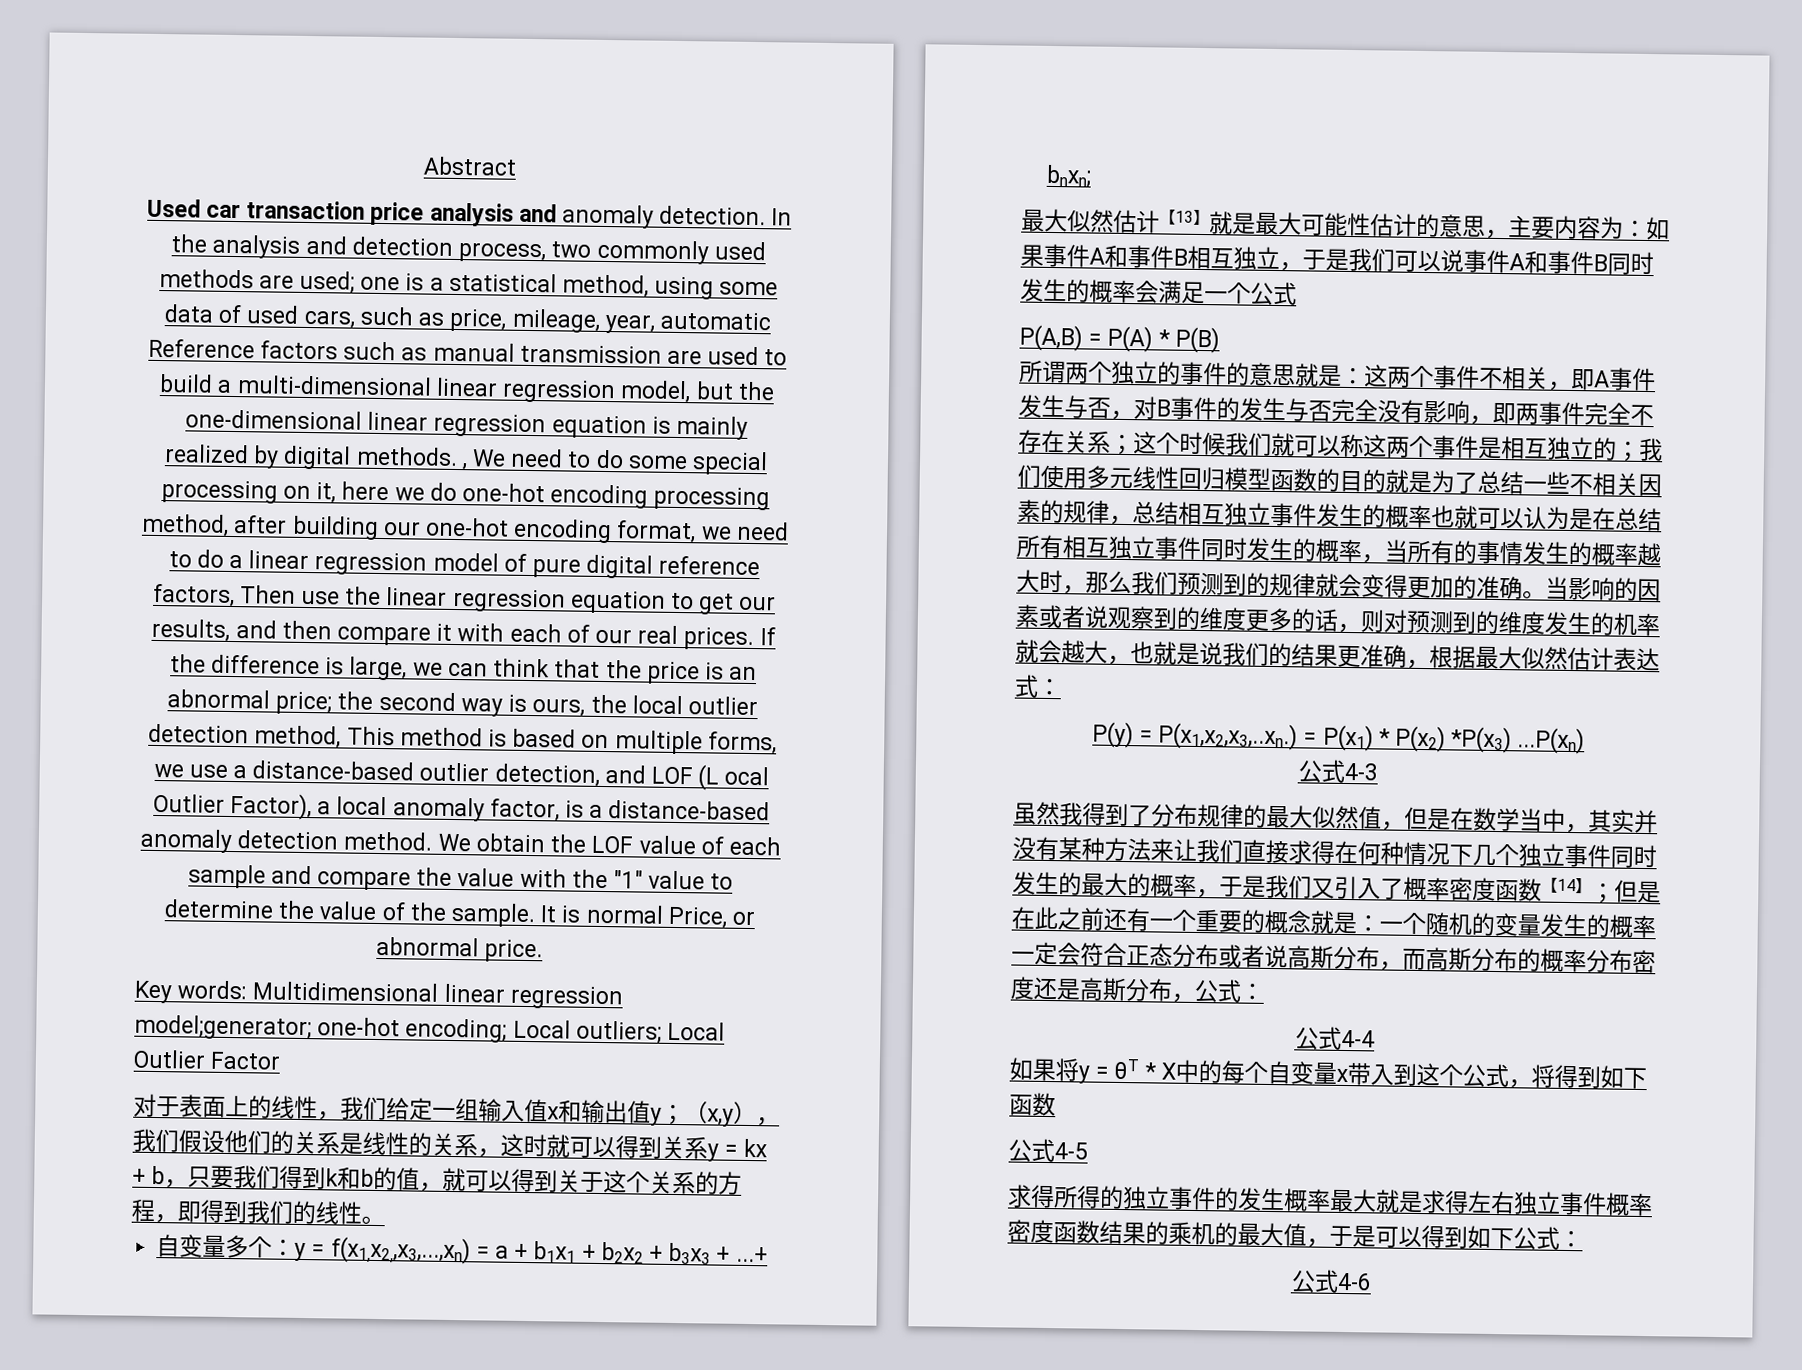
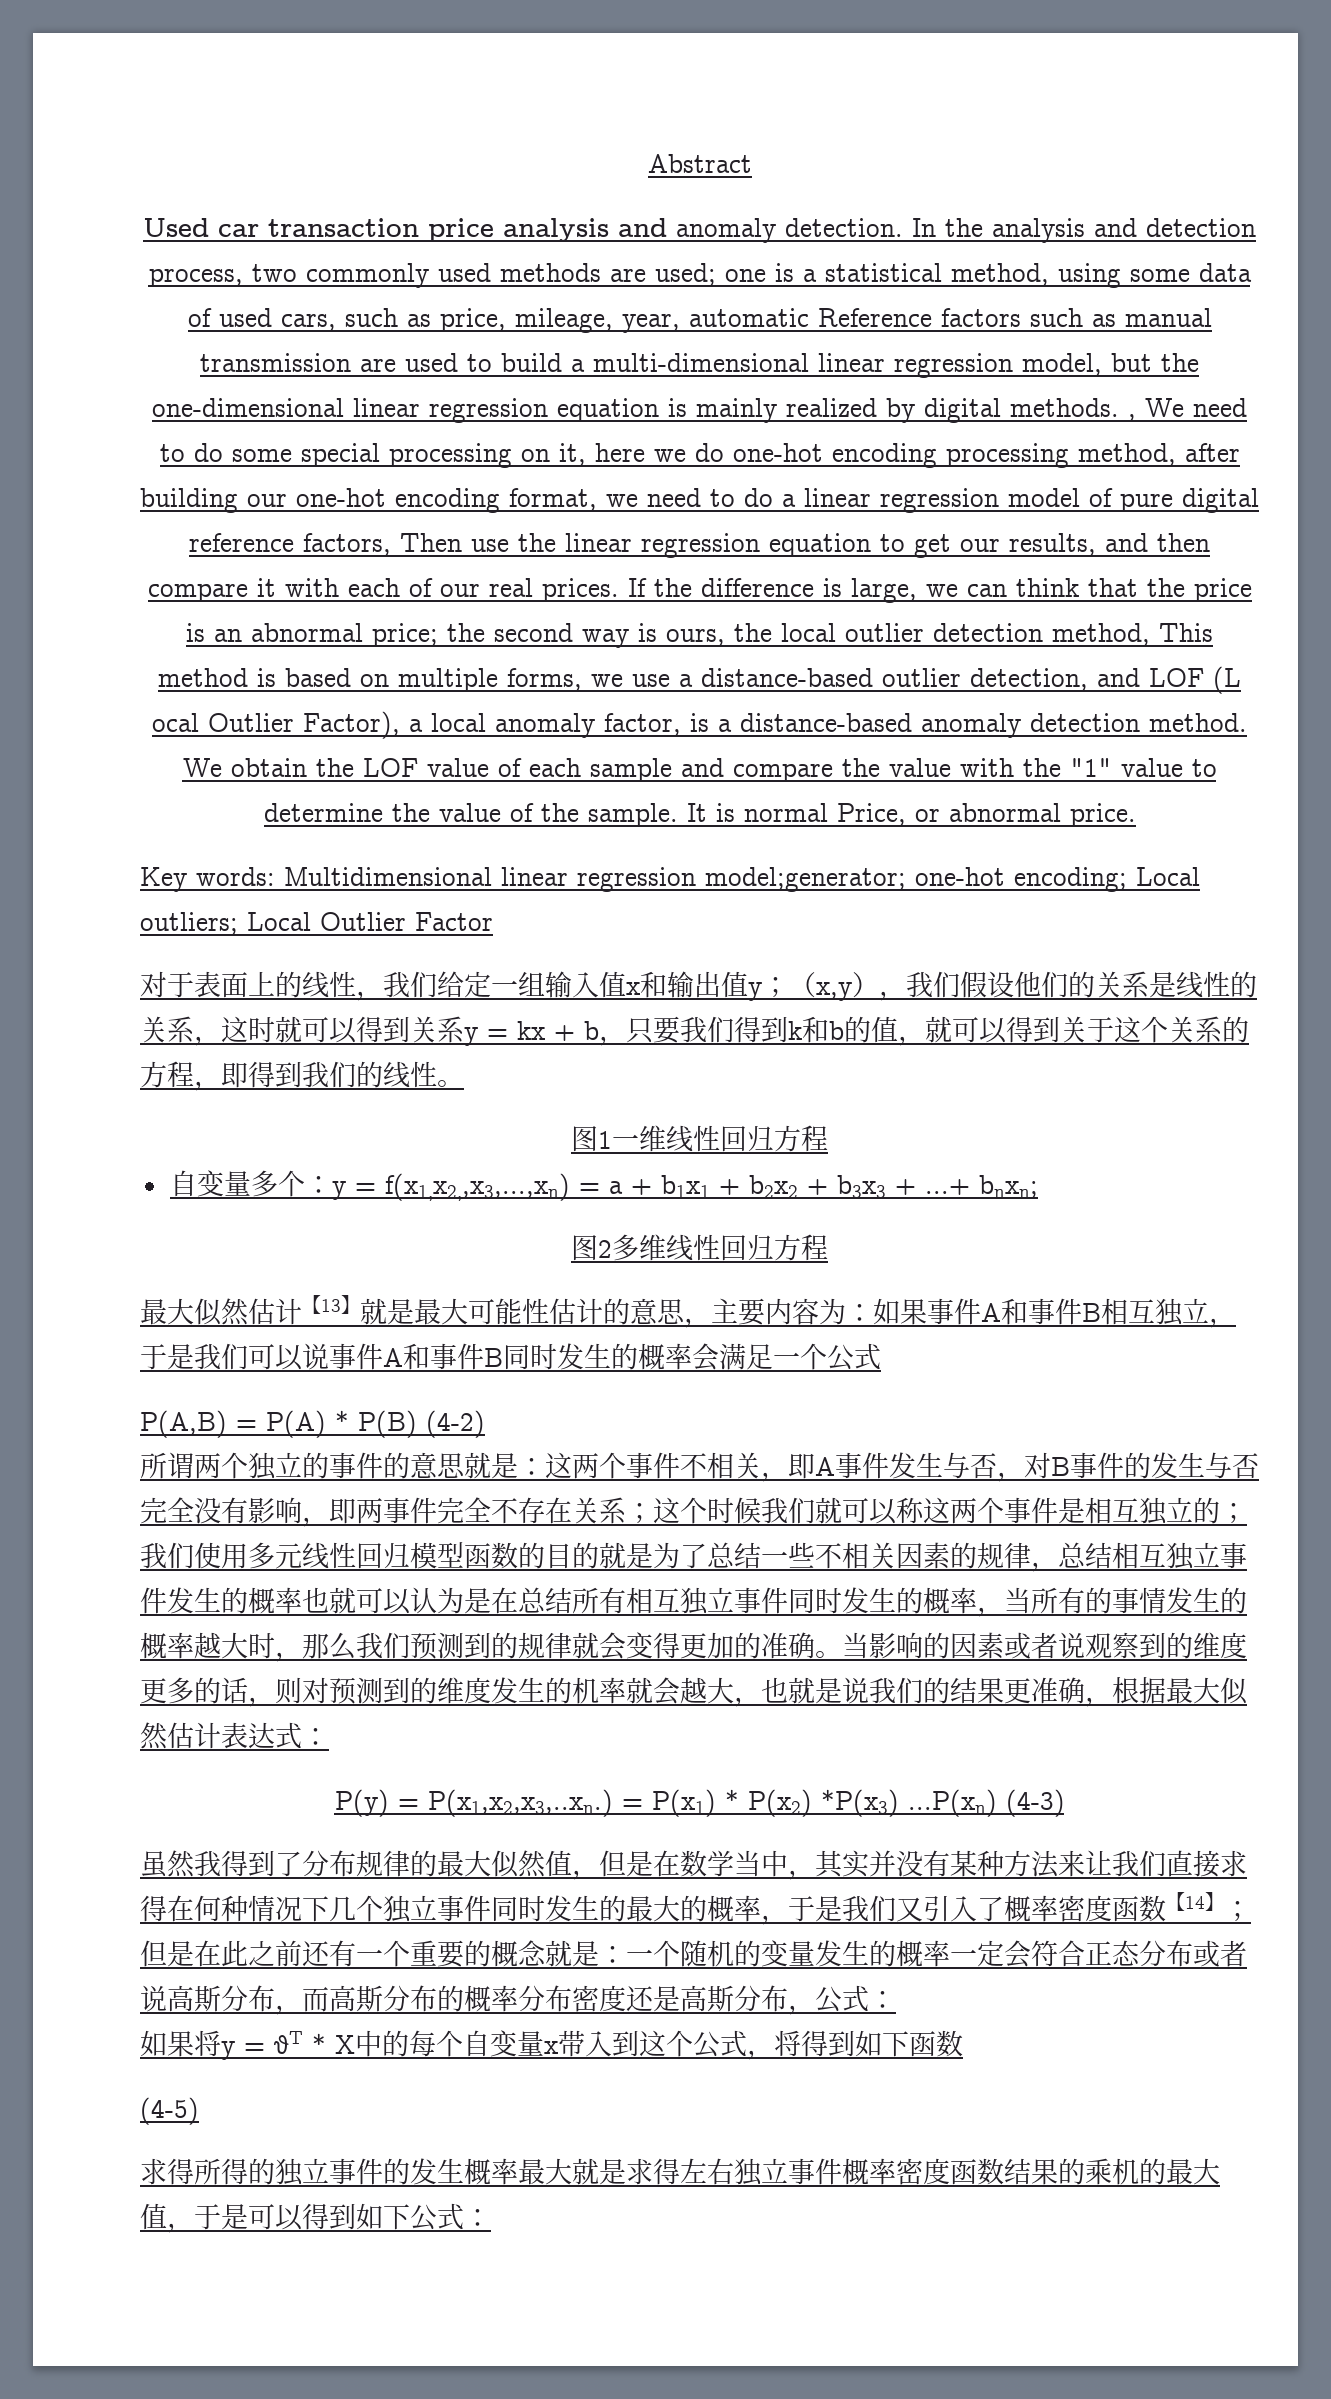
(385, 1220) none -> [571,1125,828,1152] // 图1一维线性回归方程
(1092, 176) none -> [571,1234,828,1261] // 图2多维线性回归方程
(1220, 340) none -> [426,1410,485,1438] (4-2)
[1297,759,1378,783] // 公式4-3 -> [1005,1789,1065,1817] (4-3)
[1294,1026,1375,1050] // 公式4-4 -> (896, 2000) none
[1008,1138,1088,1163] 公式4-5 -> [140,2097,199,2125] (4-5)
[1290,1269,1372,1293] // 公式4-6 -> (491, 2218) none

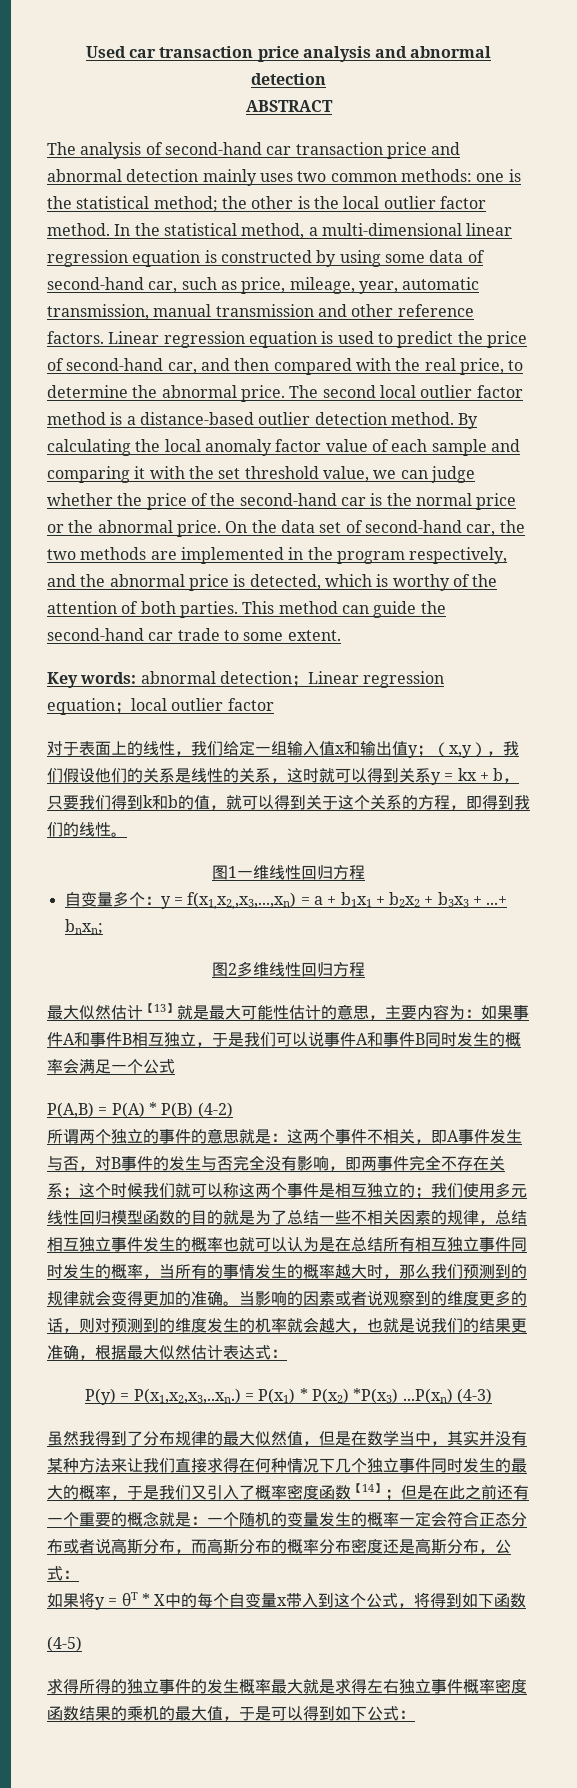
[647,154,752,173] Abstract // -> (85, 52) none
[676,218,1256,243] [148,263,1049,288] anomaly detection. In the analysis and detection process, two commonly used methods are used; one is a statistical method, -> [410,46,492,58] [251,73,326,85] [245,100,333,112] [47,142,461,159] [47,169,521,186] [47,196,486,212] [47,223,513,239] [47,250,337,267] abnormal detection // ABSTRACT // The analysis of second-hand car transaction price and abnormal detection mainly uses two common methods: one is the statistical method; the other is the local outlier factor method. In the statistical method, a multi-dimensional linear regression equation is constructed by
[218,308,336,331] used cars, -> [47,277,178,293] second-hand car,
[817,308,1212,327] [200,353,1199,378] [152,398,1247,423] [159,443,1240,468] [140,488,1259,513] [189,533,1210,558] [147,578,1252,603] [186,623,1213,648] [158,666,1241,694] [152,711,1247,739] [182,758,418,777] Reference factors such as manual transmission are used to build a multi-dimensional linear regression model, but the one-dimensional linear regression equation is mainly realized by digital methods. , We need to do some special processing on it, here we do one-hot encoding processing method, after building our one-hot encoding format, we need to do a linear regression model of pure digital reference factors, Then use the linear regression equation to get our results, and then compare it with each of our real prices. If the difference is large, we can think that the price is an abnormal price; the second way is ours, the local outlier detection method, This method is based on multiple forms, we use a distance-based outlier detection, and LOF (L ocal Outlier Factor), a local anomaly factor, is a distance-based anomaly detection method. We obtain the LOF -> [47,304,474,320] [47,331,527,348] [47,358,524,375] [47,385,523,402] [47,412,479,429] [47,439,322,456] transmission, manual transmission and other reference factors. Linear regression equation is used to predict the price of second-hand car, and then compared with the real price, to determine the abnormal price. The second local outlier factor method is a distance-based outlier detection method. By calculating the local anomaly factor
[732,758,1217,782] [263,803,1136,827] [140,867,1200,892] [140,912,493,935] compare the value with the "1" value to determine the value of the sample. It is normal Price, or abnormal price. // Key words: Multidimensional linear regression model;generator; one-hot encoding; Local outliers; Local Outlier Factor -> [47,466,475,483] [47,493,517,510] [47,520,525,537] [47,547,508,564] [47,574,498,591] [47,601,446,618] [47,628,341,641] [47,671,445,688] [47,698,274,715] comparing it with the set threshold value, we can judge whether the price of the second-hand car is the normal price or the abnormal price. On the data set of second-hand car, the two methods are implemented in the program respectively, and the abnormal price is detected, which is worthy of the attention of both parties. This method can guide the second-hand car trade to some extent. // Key words: abnormal detection；Linear regression equation；local outlier factor

